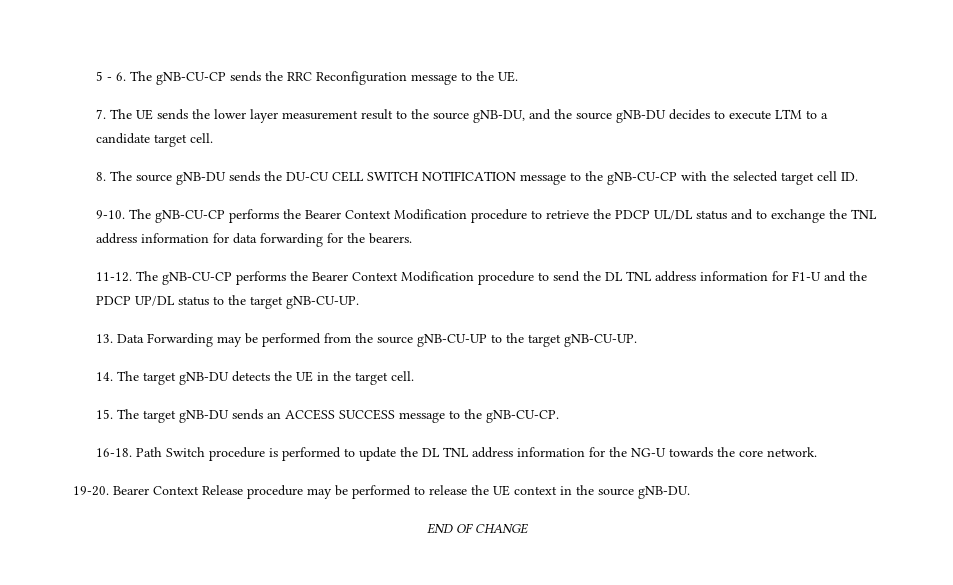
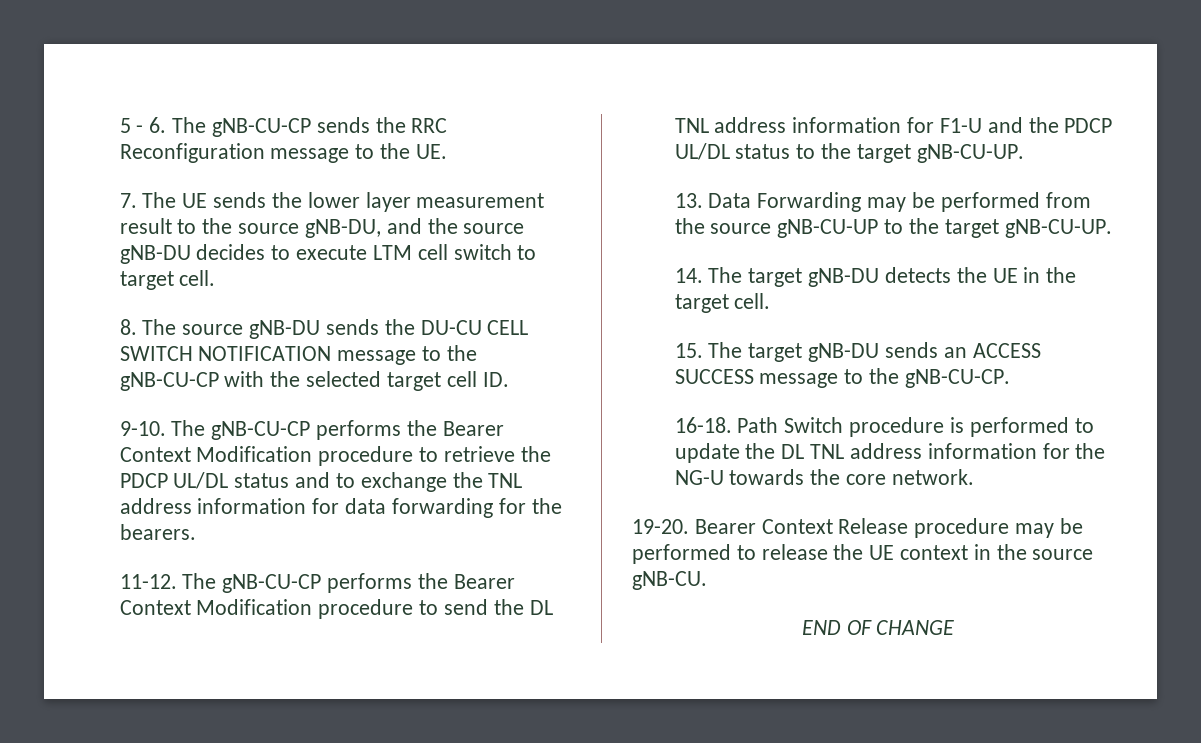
[805,110,828,119] [95,133,150,144] to a candidate -> [417,244,537,260] cell switch to
[134,296,175,306] UP/DL -> [674,143,730,160] UL/DL
[638,486,690,499] gNB-DU. -> [632,571,707,590] gNB-CU.

